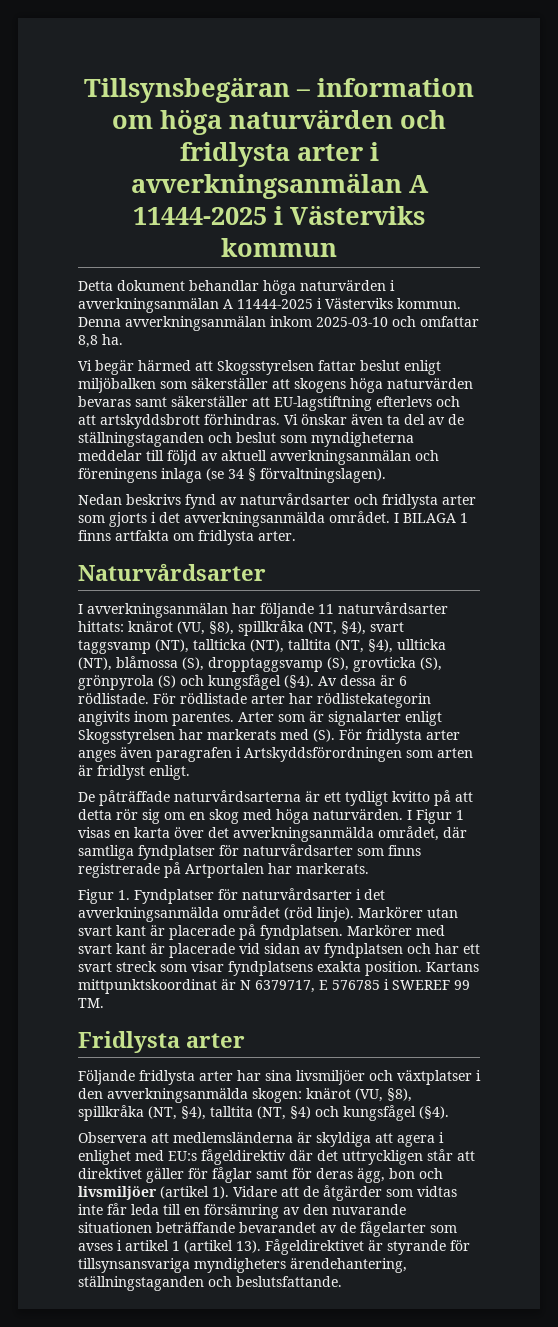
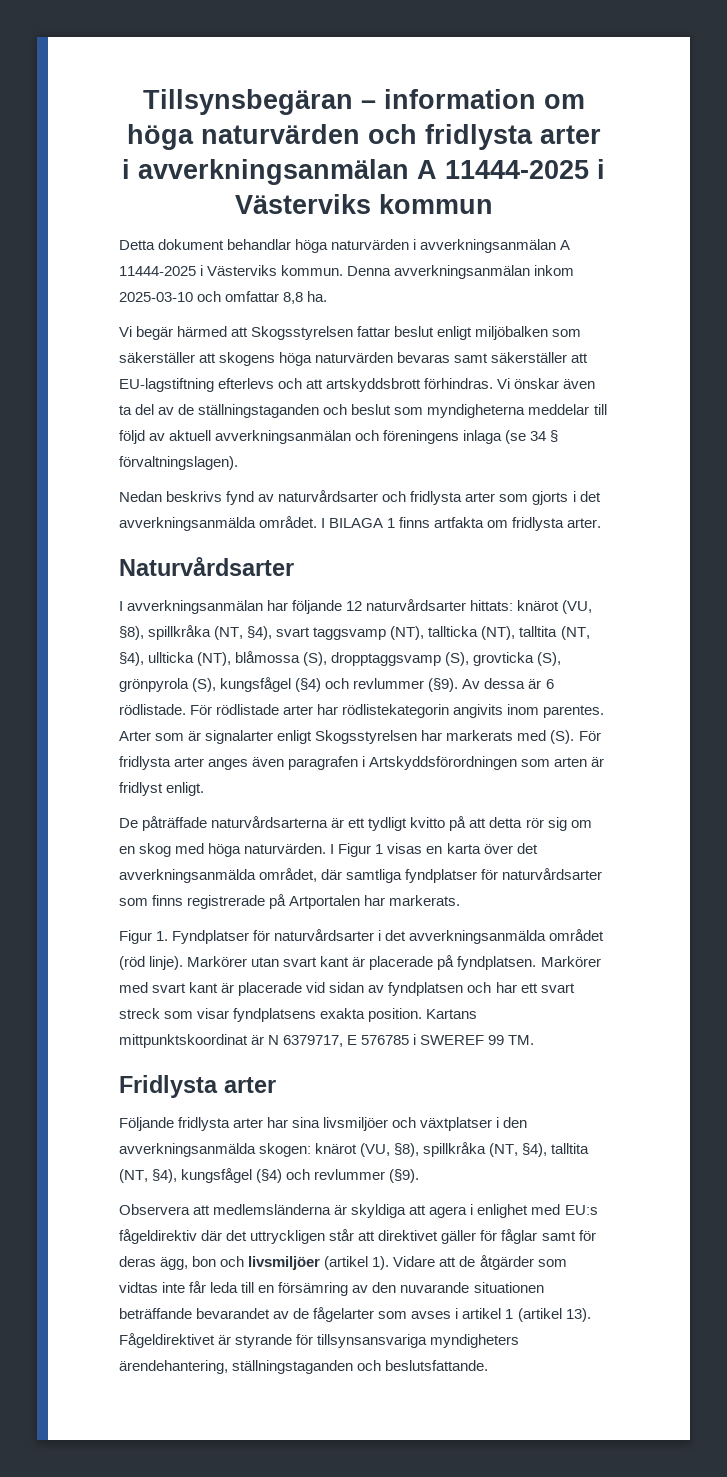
[318,604,334,614] 11 -> [346,601,363,611] 12
[158,674,314,690] (S) och kungsfågel (§4). -> [192,677,459,692] (S), kungsfågel (§4) och revlummer (§9).
[290,1105,449,1121] §4) och kungsfågel (§4). -> [152,1168,420,1183] §4), kungsfågel (§4) och revlummer (§9).

